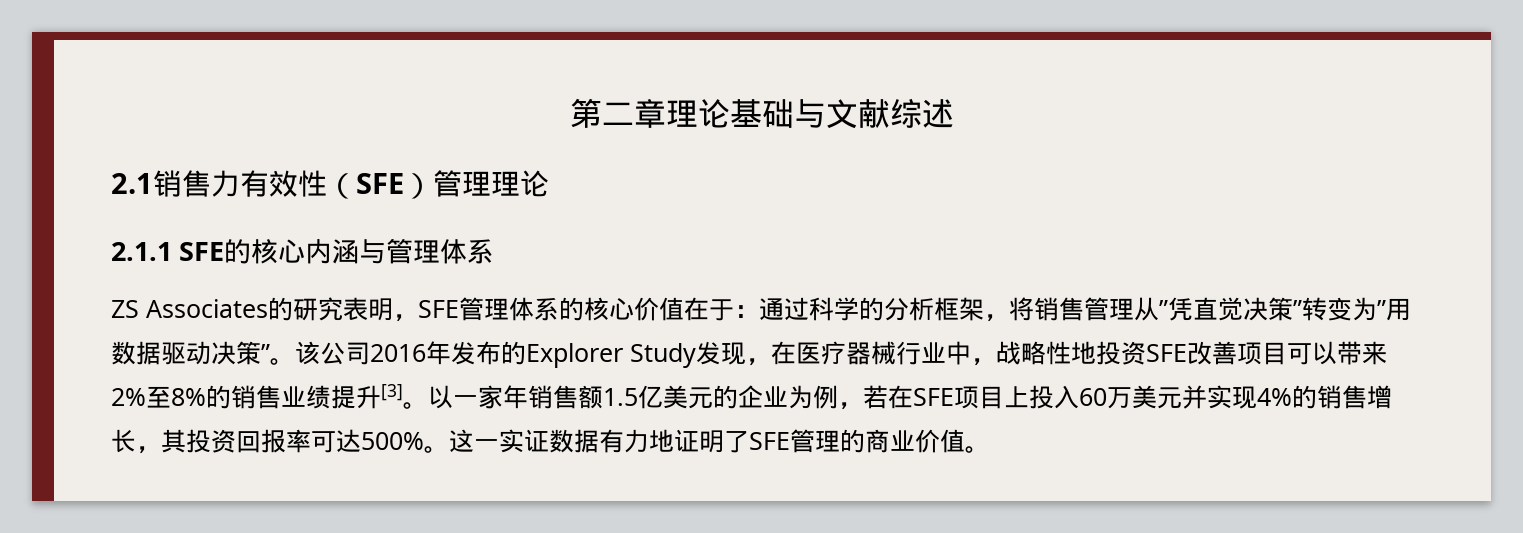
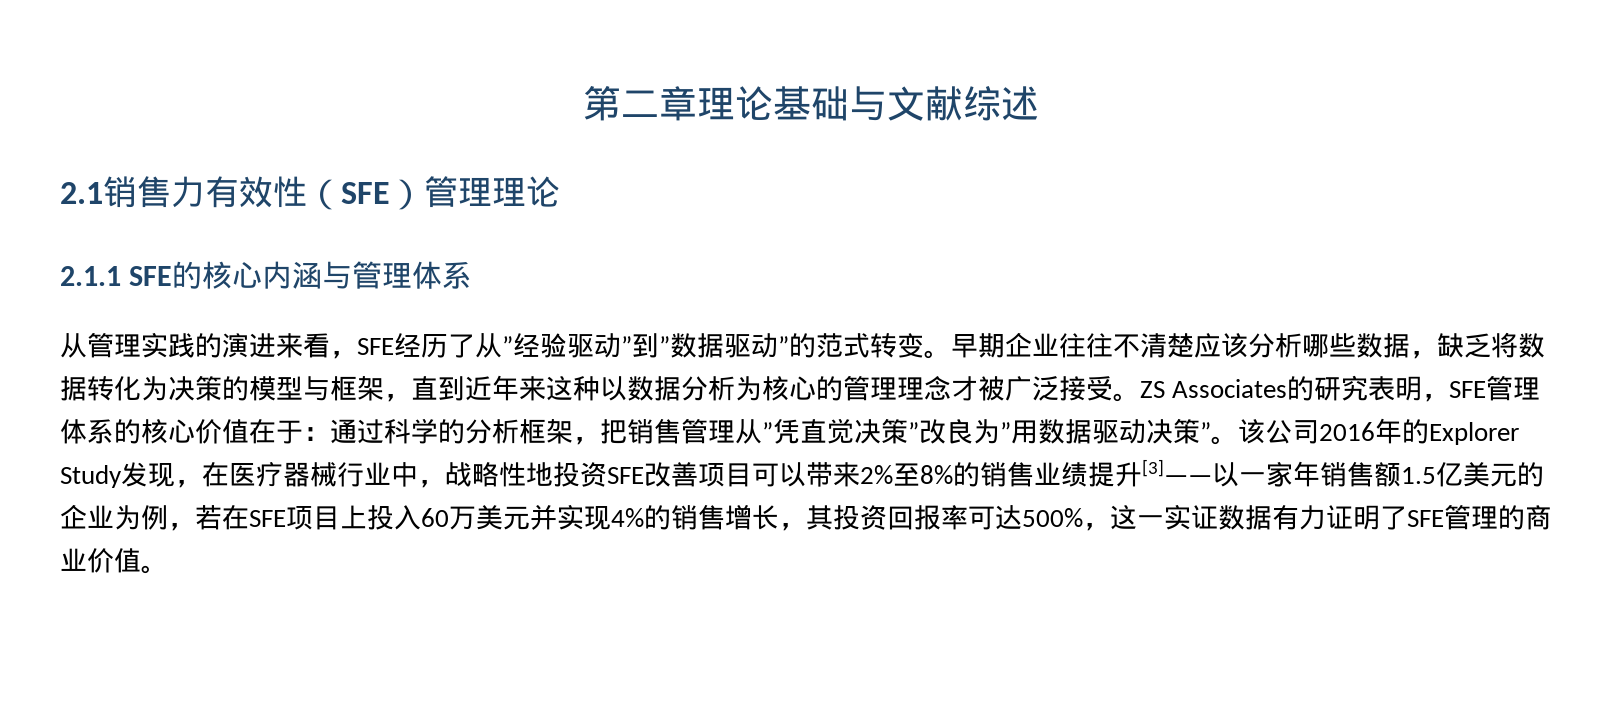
(495, 251) none -> [60,332,1545,359] [60,375,1140,402] 从管理实践的演进来看，SFE经历了从”经验驱动”到”数据驱动”的范式转变。早期企业往往不清楚应该分析哪些数据，缺乏将数据转化为决策的模型与框架，直到近年来这种以数据分析为核心的管理理念才被广泛接受。
[1009,297,1034,321] 将 -> [600,419,627,444] 把
[1302,297,1352,321] 转变 -> [919,419,973,444] 改良
[451,341,501,365] 发布 -> (1402, 431) none
[381,384,403,401] [403,402,428,409] [3]。 -> [1142,459,1212,484] [3]——
[424,446,449,453] 。 -> [1083,522,1110,531] ，
[649,429,674,452] 地 -> (1326, 517) none

